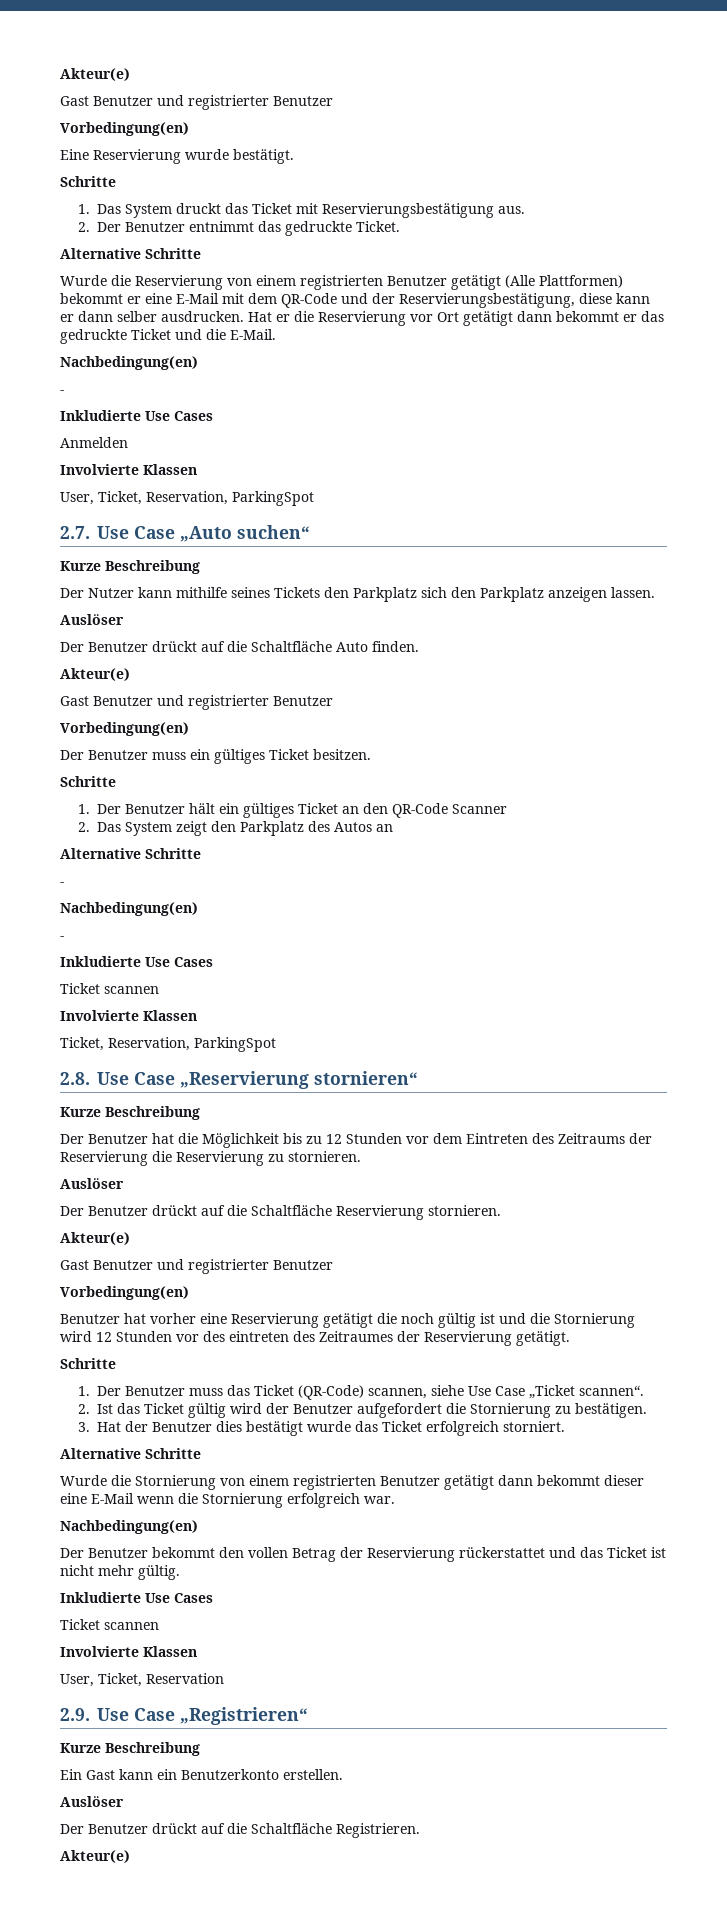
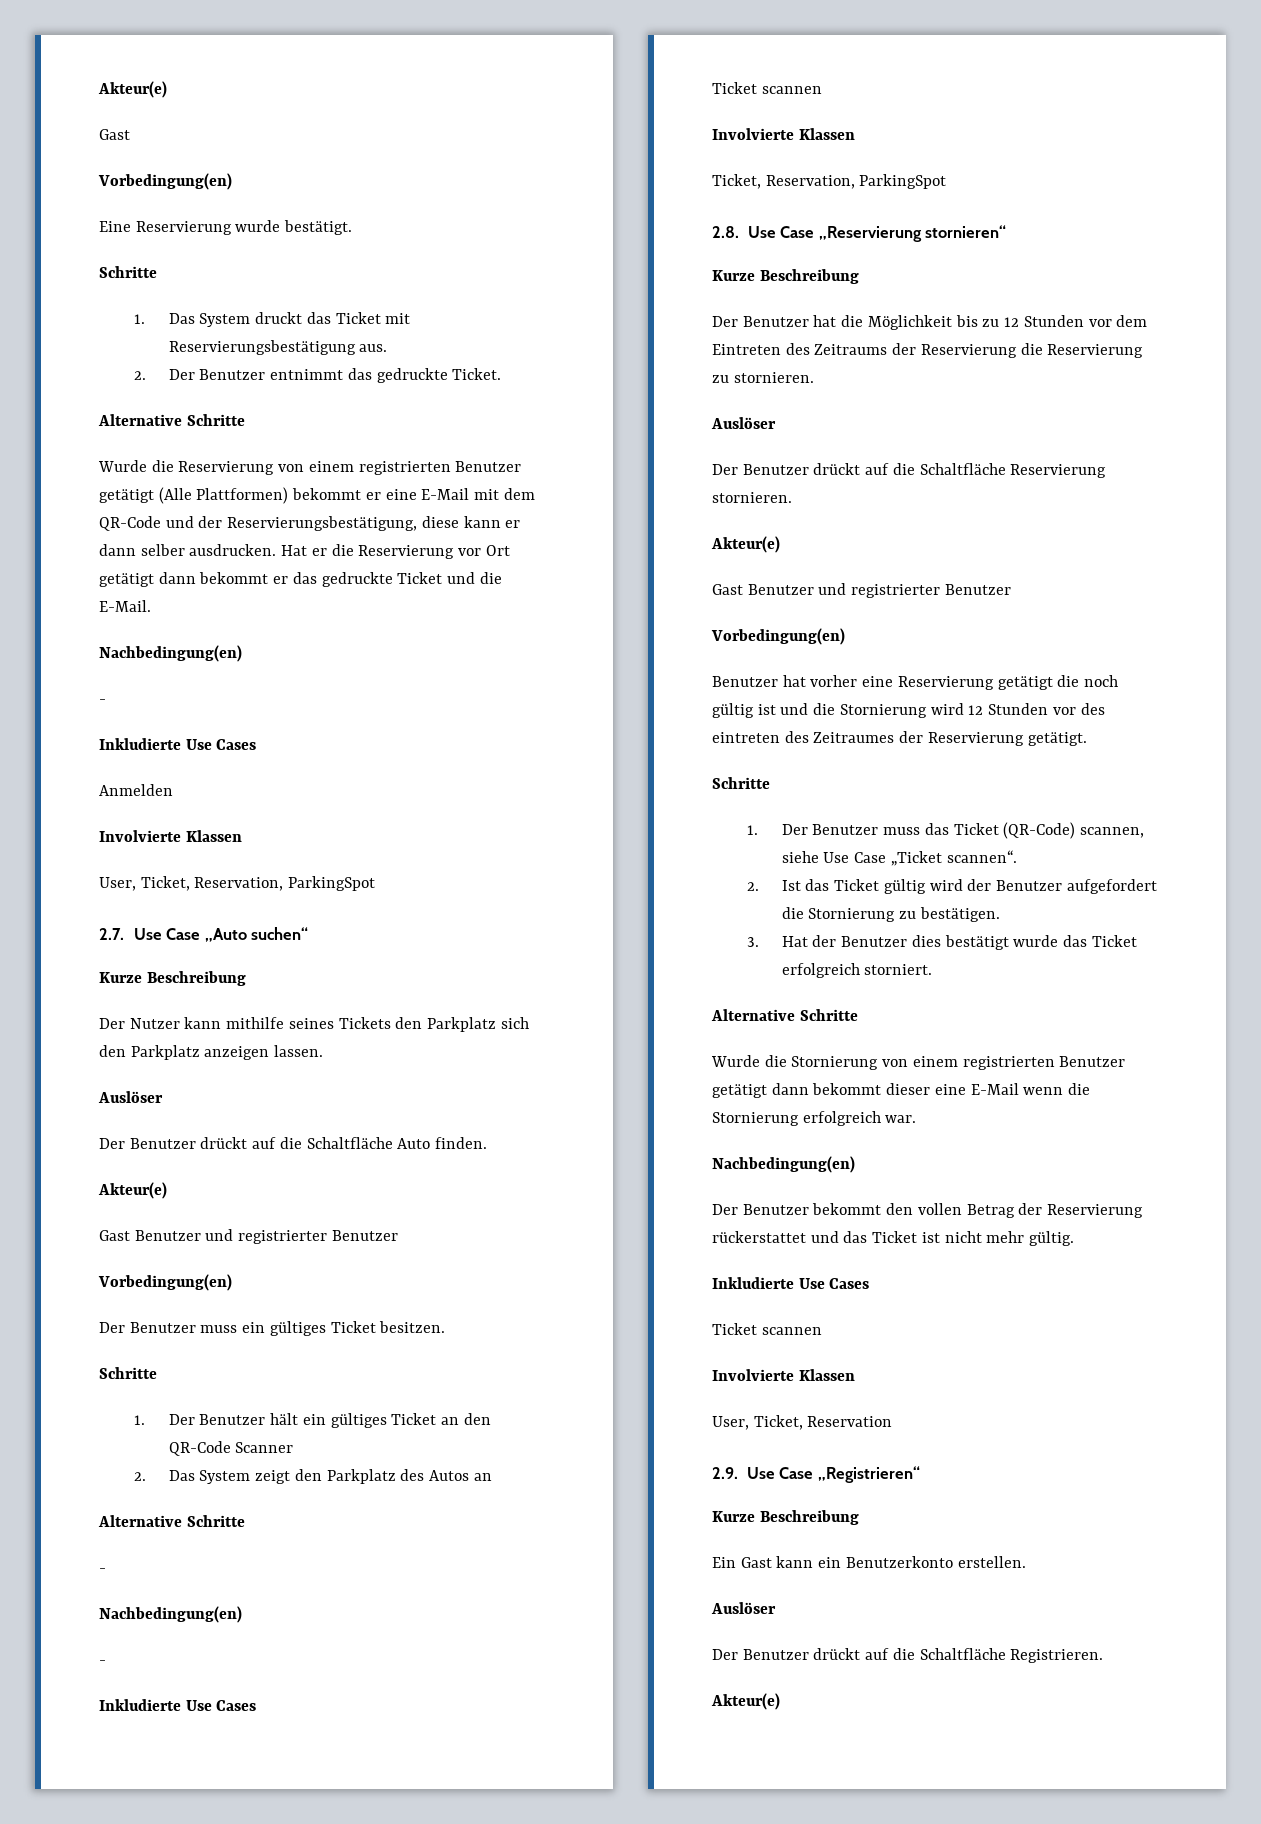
[60,68,130,81] [60,95,333,110] Akteur(e) // Gast Benutzer und registrierter Benutzer -> [98,81,167,98] [99,129,130,140] Akteur(e) // Gast

